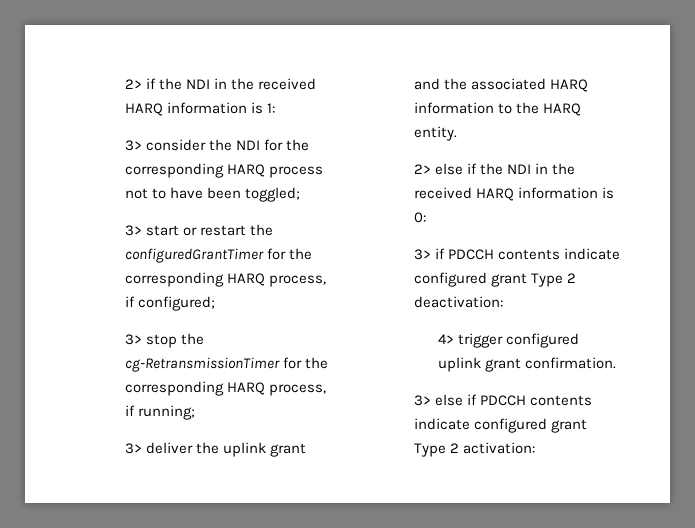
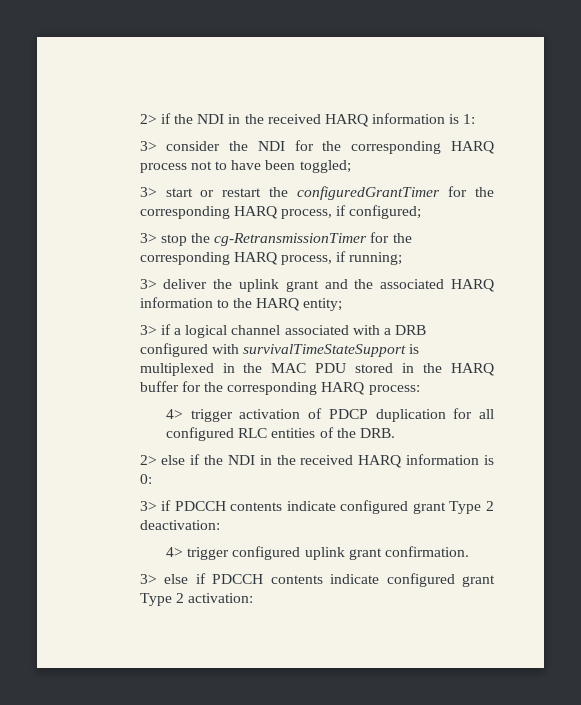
[413,126,457,141] entity. -> [303,298,343,311] [139,324,427,338] [139,343,420,357] [139,363,494,376] [139,381,420,395] [165,408,494,422] [165,427,395,441] entity; // 3> if a logical channel associated with a DRB configured with survivalTimeStateSupport is multiplexed in the MAC PDU stored in the HARQ buffer for the corresponding HARQ process: // 4> trigger activation of PDCP duplication for all configured RLC entities of the DRB.

